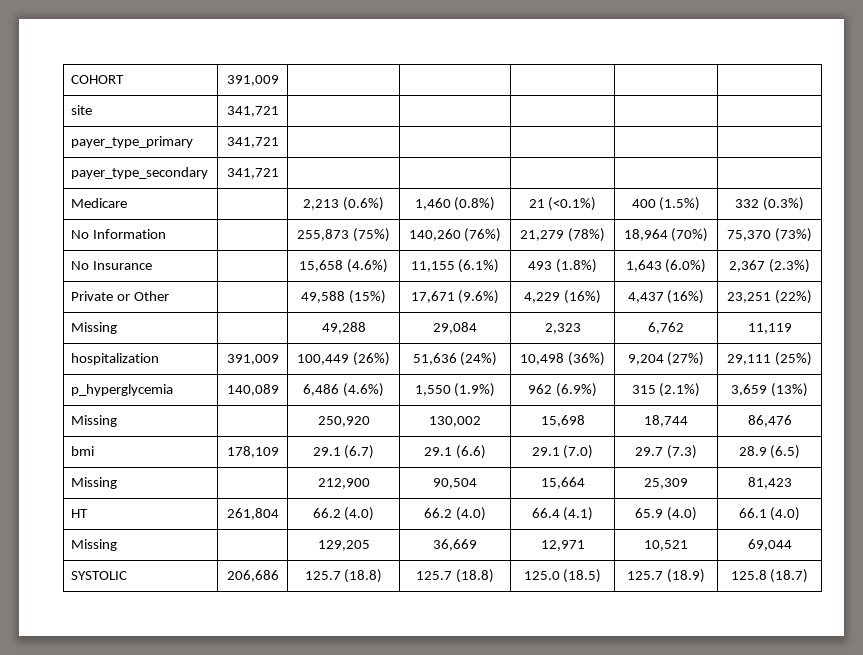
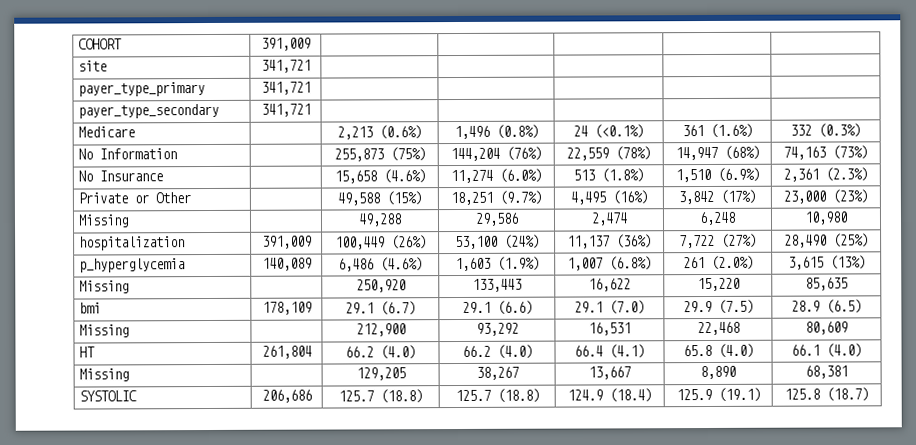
[414,198,451,210] 1,460 -> [453,125,490,140] 1,496
[528,199,545,208] 21 -> [573,125,588,137] 24
[631,197,701,211] 400 (1.5%) -> [681,123,753,138] 361 (1.6%)
[408,229,461,241] 140,260 -> [450,147,500,162] 144,204
[520,230,565,241] 21,279 -> [566,147,609,161] 22,559
[623,228,709,242] [727,230,772,241] 18,964 (70%) | 75,370 -> [674,145,760,161] [783,146,826,160] 14,947 (68%) | 74,163
[410,259,500,273] [528,259,597,273] [625,259,707,273] [729,260,766,272] 11,155 (6.1%) | 493 (1.8%) | 1,643 (6.0%) | 2,367 -> [450,168,542,184] [573,168,644,183] [674,167,760,183] [783,168,819,182] 11,274 (6.0%) | 513 (1.8%) | 1,510 (6.9%) | 2,361
[410,290,500,304] [524,290,601,304] [627,290,705,304] [727,290,812,304] [71,322,118,334] [321,322,366,334] [433,322,477,334] [544,323,581,334] [648,322,684,334] [747,323,792,334] 17,671 (9.6%) | 4,229 (16%) | 4,437 (16%) | 23,251 (22%) // Missing | | 49,288 | 29,084 | 2,323 | 6,762 | 11,119 -> [450,190,542,206] [569,190,648,205] [678,189,756,205] [783,189,868,204] [77,214,129,228] [358,213,402,227] [474,212,519,226] [590,212,628,226] [699,211,736,226] [804,211,848,225] 18,251 (9.7%) | 4,495 (16%) | 3,842 (17%) | 23,000 (23%) // Missing | | 49,288 | 29,586 | 2,474 | 6,248 | 10,980
[412,353,457,365] 51,636 -> [454,235,498,250] 53,100
[520,353,565,365] 10,498 -> [567,235,610,249] 11,137
[627,354,664,365] 9,204 -> [679,234,715,249] 7,722
[727,354,772,365] 29,111 -> [784,234,827,248] 28,490
[414,385,451,396] 1,550 -> [454,257,491,272] 1,603
[528,383,597,397] [631,383,701,397] [731,384,768,396] 962 (6.9%) | 315 (2.1%) | 3,659 -> [567,256,652,271] [682,255,754,270] [787,256,824,270] 1,007 (6.8%) | 261 (2.0%) | 3,615
[429,416,481,427] [540,415,585,427] [644,415,688,427] [747,415,792,427] 130,002 | 15,698 | 18,744 | 86,476 -> [472,278,522,292] [588,278,631,292] [696,277,740,292] [805,277,848,291] 133,443 | 16,622 | 15,220 | 85,635
[635,445,697,459] 29.7 (7.3) -> [682,299,754,314] 29.9 (7.5)
[433,478,477,489] [540,477,585,489] [644,478,688,489] [747,477,792,489] 90,504 | 15,664 | 25,309 | 81,423 -> [475,322,519,336] [588,322,631,336] [696,321,740,336] [805,321,848,335] 93,292 | 16,531 | 22,468 | 80,609
[635,508,664,518] 65.9 -> [682,344,712,357] 65.8
[433,539,477,551] [540,540,585,551] [644,540,688,551] [747,539,792,551] 36,669 | 12,971 | 10,521 | 69,044 -> [475,366,519,380] [588,366,631,380] [700,365,736,380] [805,365,848,379] 38,267 | 13,667 | 8,890 | 68,381
[523,569,602,583] [627,569,705,583] 125.0 (18.5) | 125.7 (18.9) -> [567,388,652,403] [675,387,761,402] 124.9 (18.4) | 125.9 (19.1)

